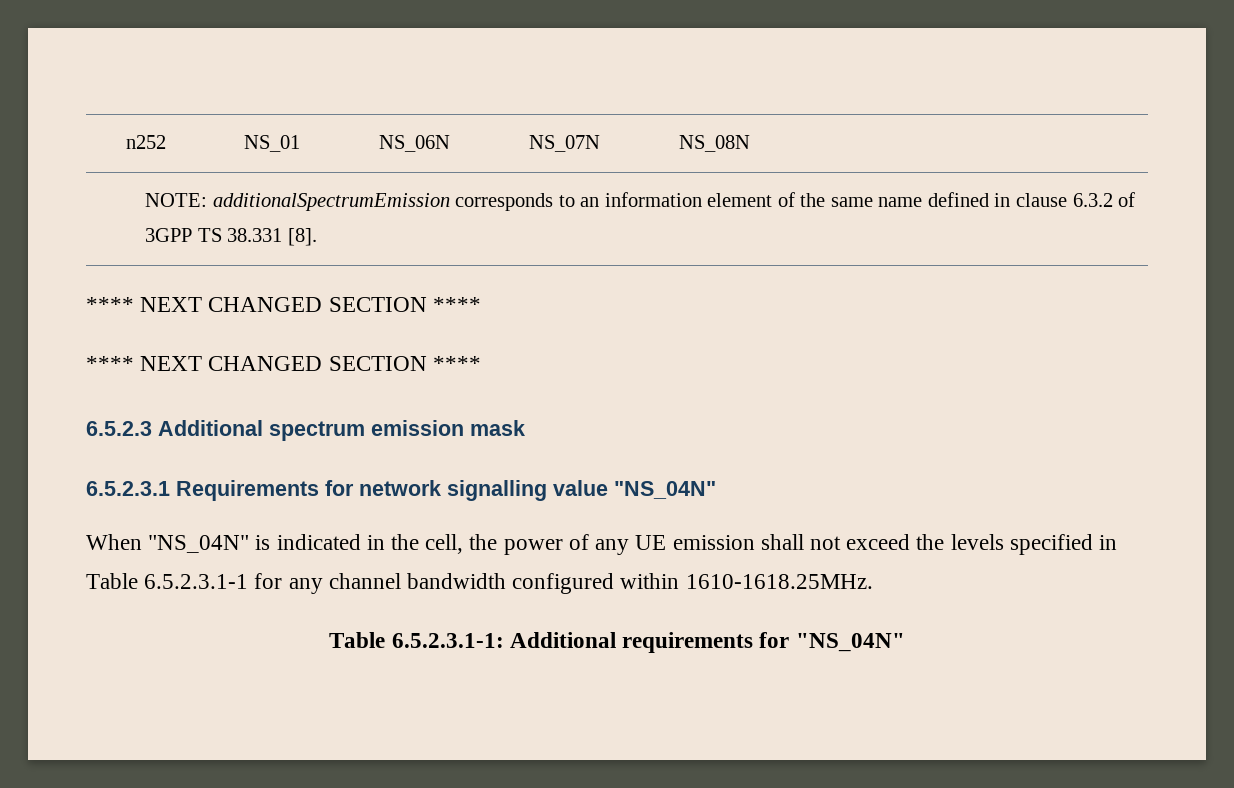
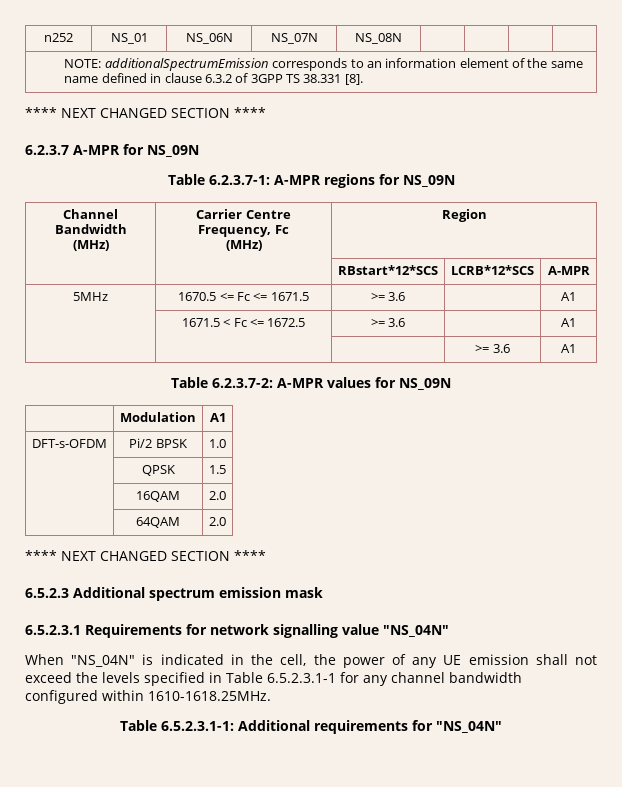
(481, 304) none -> [25,144,199,157] [167,174,455,188] [63,209,118,219] [54,224,127,234] [72,240,109,251] [196,209,291,219] [198,225,289,237] [225,240,262,251] [441,209,487,222] [337,265,438,275] [450,265,534,275] [547,266,590,275] [73,292,108,301] [178,292,309,301] [370,292,406,301] [561,292,576,301] [181,318,306,327] [370,318,406,327] [561,318,576,327] [475,344,510,353] [561,344,576,353] [171,377,451,390] [120,412,196,422] [209,413,226,422] [32,439,107,448] [129,438,187,448] [209,439,226,448] [141,465,175,476] [209,465,226,474] [136,491,180,502] [209,491,226,500] [136,517,180,528] [209,517,226,526] // 6.2.3.7 A-MPR for NS_09N // Table 6.2.3.7-1: A-MPR regions for NS_09N // Channel Bandwidth // (MHz) | Carrier Centre Frequency, Fc // (MHz) | Region // | | RBstart*12*SCS | LCRB*12*SCS | A-MPR // 5MHz | 1670.5 <= Fc <= 1671.5 | >= 3.6 | | A1 // | 1671.5 < Fc <= 1672.5 | >= 3.6 | | A1 // | | | >= 3.6 | A1 // Table 6.2.3.7-2: A-MPR values for NS_09N // | Modulation | A1 // DFT-s-OFDM | Pi/2 BPSK | 1.0 // | QPSK | 1.5 // | 16QAM | 2.0 // | 64QAM | 2.0

